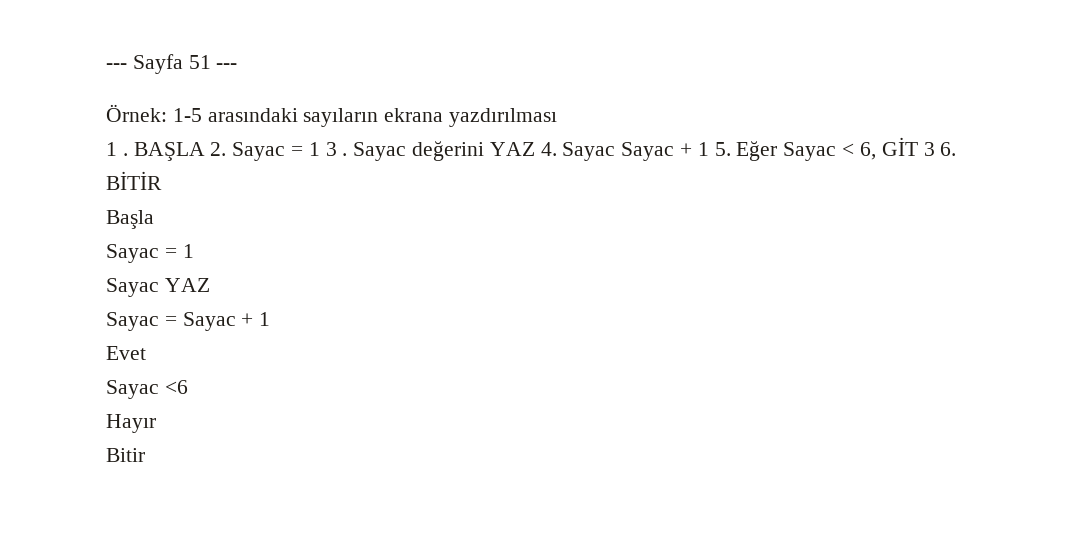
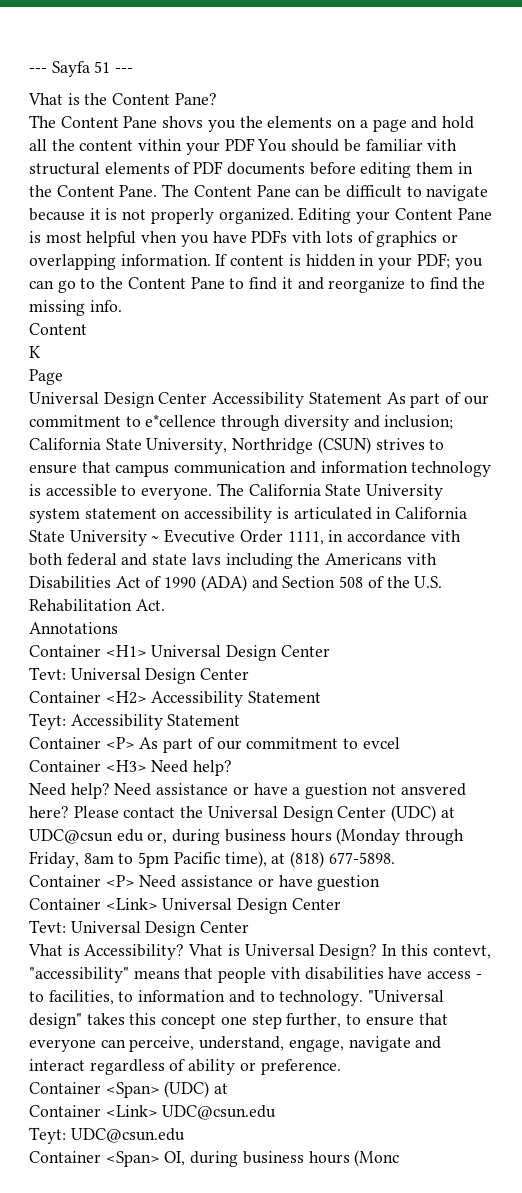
[106,104,558,127] [106,137,957,161] [106,171,162,190] [106,210,154,229] [106,244,194,263] [106,278,210,297] [106,312,271,331] [106,346,146,360] [106,380,188,399] [106,414,156,433] [106,448,145,462] Örnek: 1-5 arasındaki sayıların ekrana yazdırılması // 1 . BAŞLA 2. Sayac = 1 3 . Sayac değerini YAZ 4. Sayac Sayac + 1 5. Eğer Sayac < 6, GİT 3 6. BİTİR // Başla // Sayac = 1 // Sayac YAZ // Sayac = Sayac + 1 // Evet // Sayac <6 // Hayır // Bitir -> [28,93,217,105] [29,115,474,132] [29,138,458,155] [29,161,473,178] [29,184,489,201] [29,207,492,224] [29,230,458,247] [29,253,483,270] [29,277,486,293] [29,300,122,316] [29,323,87,335] [29,346,41,358] [29,369,63,385] [29,392,489,408] [29,414,454,431] [29,437,445,454] [29,461,492,477] [29,483,444,500] [29,507,468,523] [29,529,461,546] [29,553,437,569] [29,575,443,592] [29,599,165,612] [29,622,118,634] [29,645,330,661] [29,667,250,684] [29,691,322,707] [29,713,241,730] [29,737,400,753] [29,760,233,776] [29,783,466,799] [29,805,455,822] [29,828,465,845] [29,851,395,868] [29,875,381,891] [29,898,341,914] [29,920,250,937] [28,944,491,960] [29,967,482,983] [29,990,445,1006] [29,1013,448,1029] [29,1036,442,1052] [29,1059,341,1075] [29,1081,229,1098] [29,1105,277,1120] [29,1127,185,1144] [29,1150,400,1167] Vhat is the Content Pane? // The Content Pane shovs you the elements on a page and hold all the content vithin your PDF You should be familiar vith structural elements of PDF documents before editing them in the Content Pane. The Content Pane can be difficult to navigate because it is not properly organized. Editing your Content Pane is most helpful vhen you have PDFs vith lots of graphics or overlapping information. If content is hidden in your PDF; you can go to the Content Pane to find it and reorganize to find the missing info. // Content // K // Page // Universal Design Center Accessibility Statement As part of our commitment to e*cellence through diversity and inclusion; California State University, Northridge (CSUN) strives to ensure that campus communication and information technology is accessible to everyone. The California State University system statement on accessibility is articulated in California State University ~ Evecutive Order 1111, in accordance vith both federal and state lavs including the Americans vith Disabilities Act of 1990 (ADA) and Section 508 of the U.S. Rehabilitation Act. // Annotations // Container <H1> Universal Design Center // Tevt: Universal Design Center // Container <H2> Accessibility Statement // Teyt: Accessibility Statement // Container <P> As part of our commitment to evcel // Container <H3> Need help? // Need help? Need assistance or have a guestion not ansvered here? Please contact the Universal Design Center (UDC) at UDC@csun edu or, during business hours (Monday through Friday, 8am to 5pm Pacific time), at (818) 677-5898. // Container <P> Need assistance or have guestion // Container <Link> Universal Design Center // Tevt: Universal Design Center // Vhat is Accessibility? Vhat is Universal Design? In this contevt, "accessibility" means that people vith disabilities have access - to facilities, to information and to technology. "Universal design" takes this concept one step further, to ensure that everyone can perceive, understand, engage, navigate and interact regardless of ability or preference. // Container <Span> (UDC) at // Container <Link> UDC@csun.edu // Teyt: UDC@csun.edu // Container <Span> OI, during business hours (Monc

